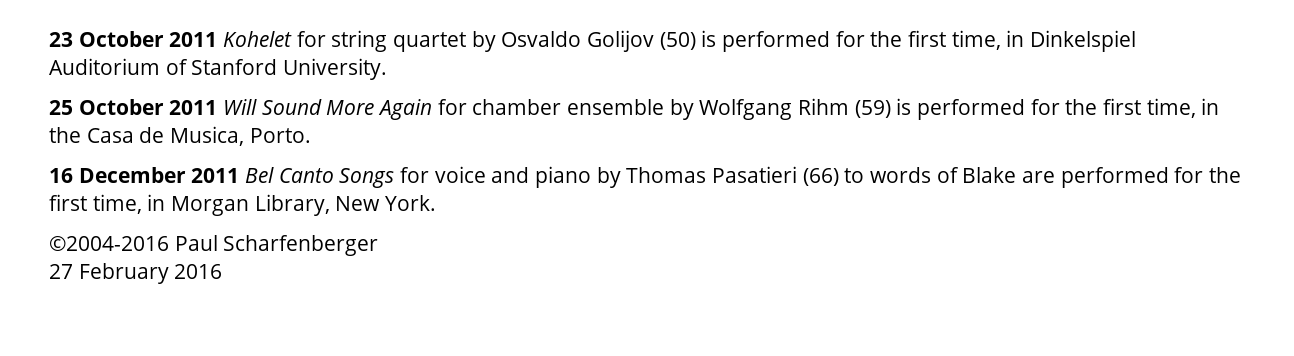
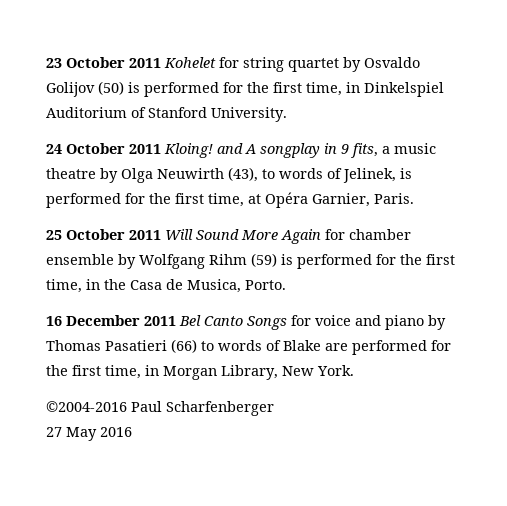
(388, 69) none -> [46,143,436,158] [46,167,412,183] [46,192,414,208] // 24 October 2011 Kloing! and A songplay in 9 fits, a music theatre by Olga Neuwirth (43), to words of Jelinek, is performed for the first time, at Opéra Garnier, Paris.
[78,263,169,284] February -> [66,427,97,441] May

